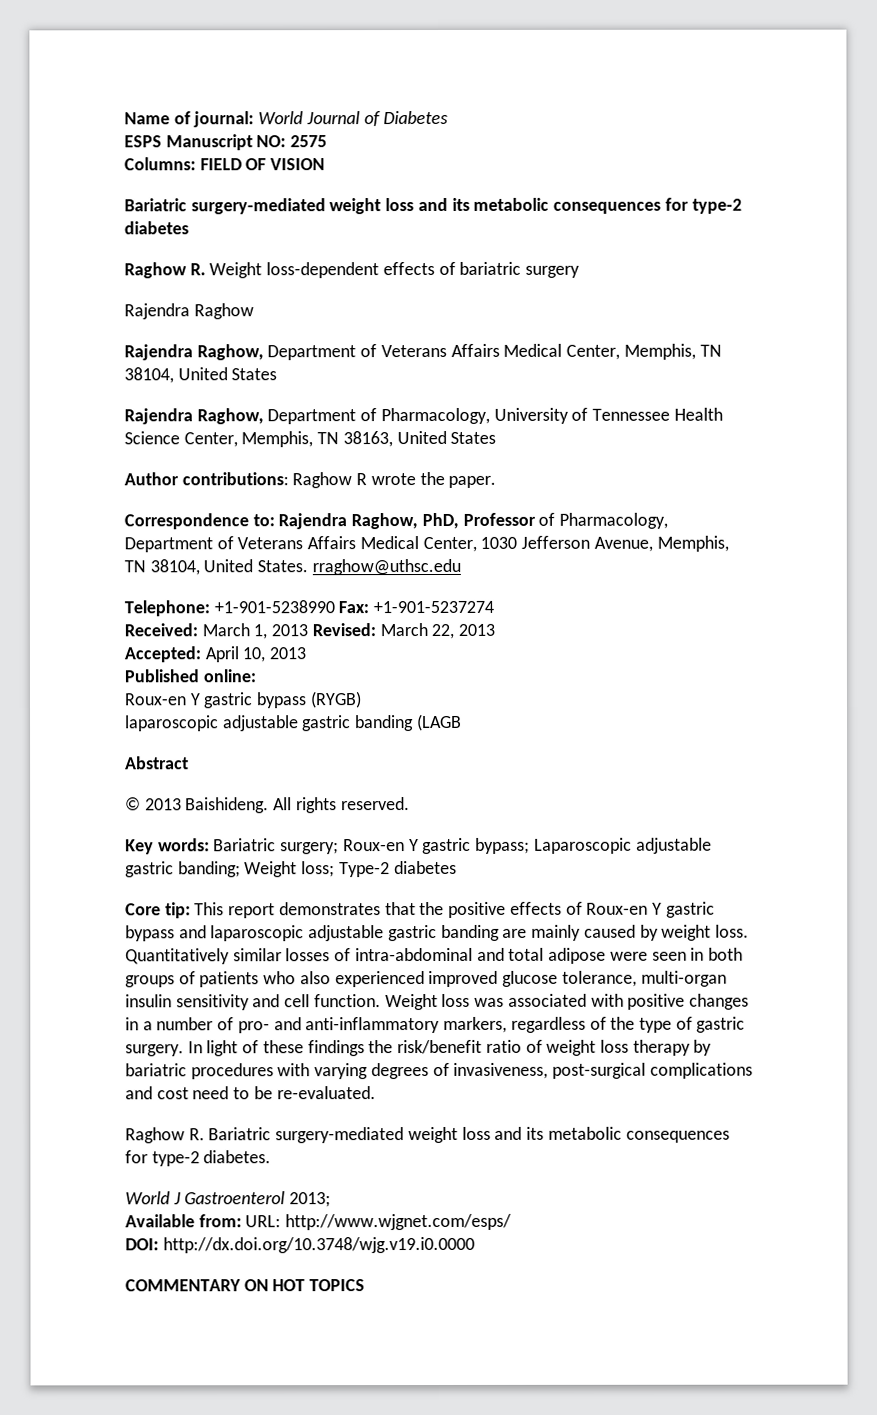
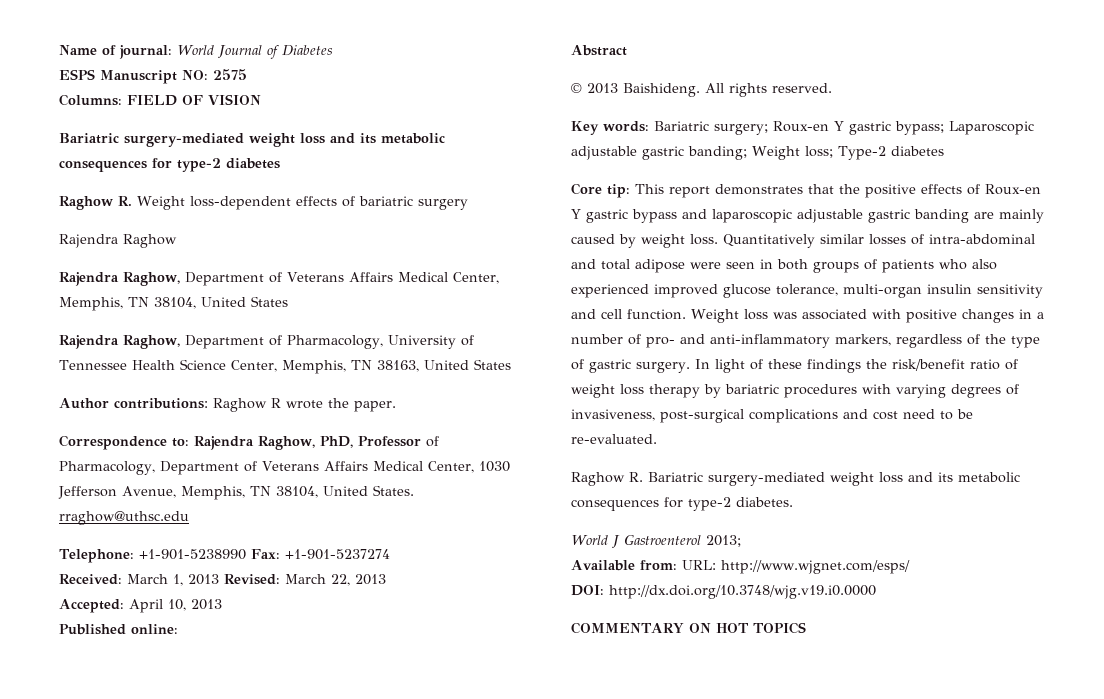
[124,691,362,709] [125,713,462,732] // Roux-en Y gastric bypass (RYGB) // laparoscopic adjustable gastric banding (LAGB -> (178, 629) none

